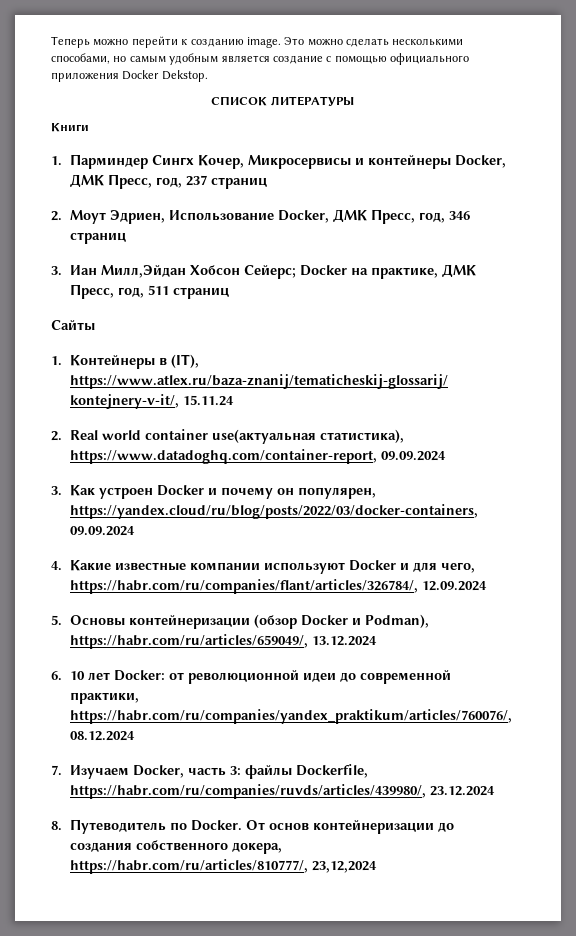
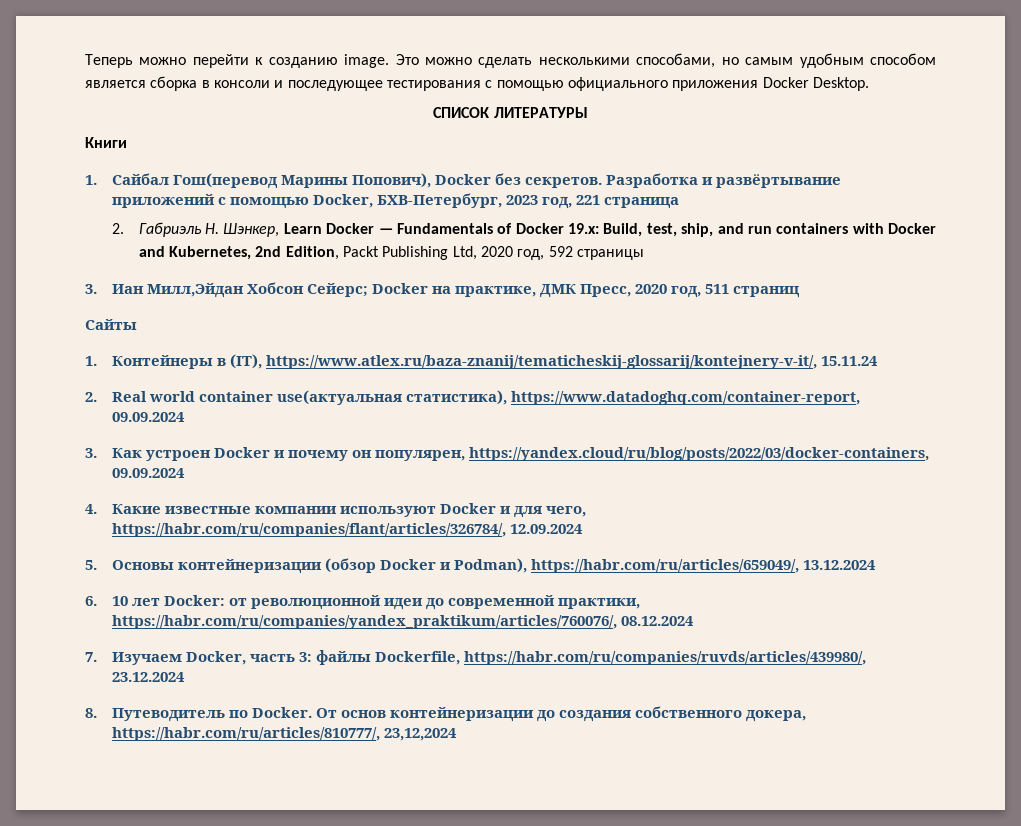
[221,55,323,64] является создание -> [870,53,937,65] [85,76,481,91] способом является сборка в консоли и последующее тестирования
[161,70,208,82] Dekstop. -> [812,77,869,91] Desktop.
[70,154,507,169] [70,174,268,189] [51,209,471,224] [70,232,127,244] Парминдер Сингх Кочер, Микросервисы и контейнеры Docker, ДМК Пресс, год, 237 страниц // 2. Моут Эдриен, Использование Docker, ДМК Пресс, год, 346 страниц -> [111,173,842,189] [111,193,680,209] [111,222,937,237] [138,246,644,260] Сайбал Гош(перевод Марины Попович), Docker без секретов. Разработка и развёртывание приложений с помощью Docker, БХВ-Петербург, 2023 год, 221 страница // 2. Габриэль Н. Шэнкер, Learn Docker — Fundamentals of Docker 19.x: Build, test, ship, and run containers with Docker and Kubernetes, 2nd Edition, Packt Publishing Ltd, 2020 год, 592 страницы
(115, 291) none -> [635,284,668,294] 2020

